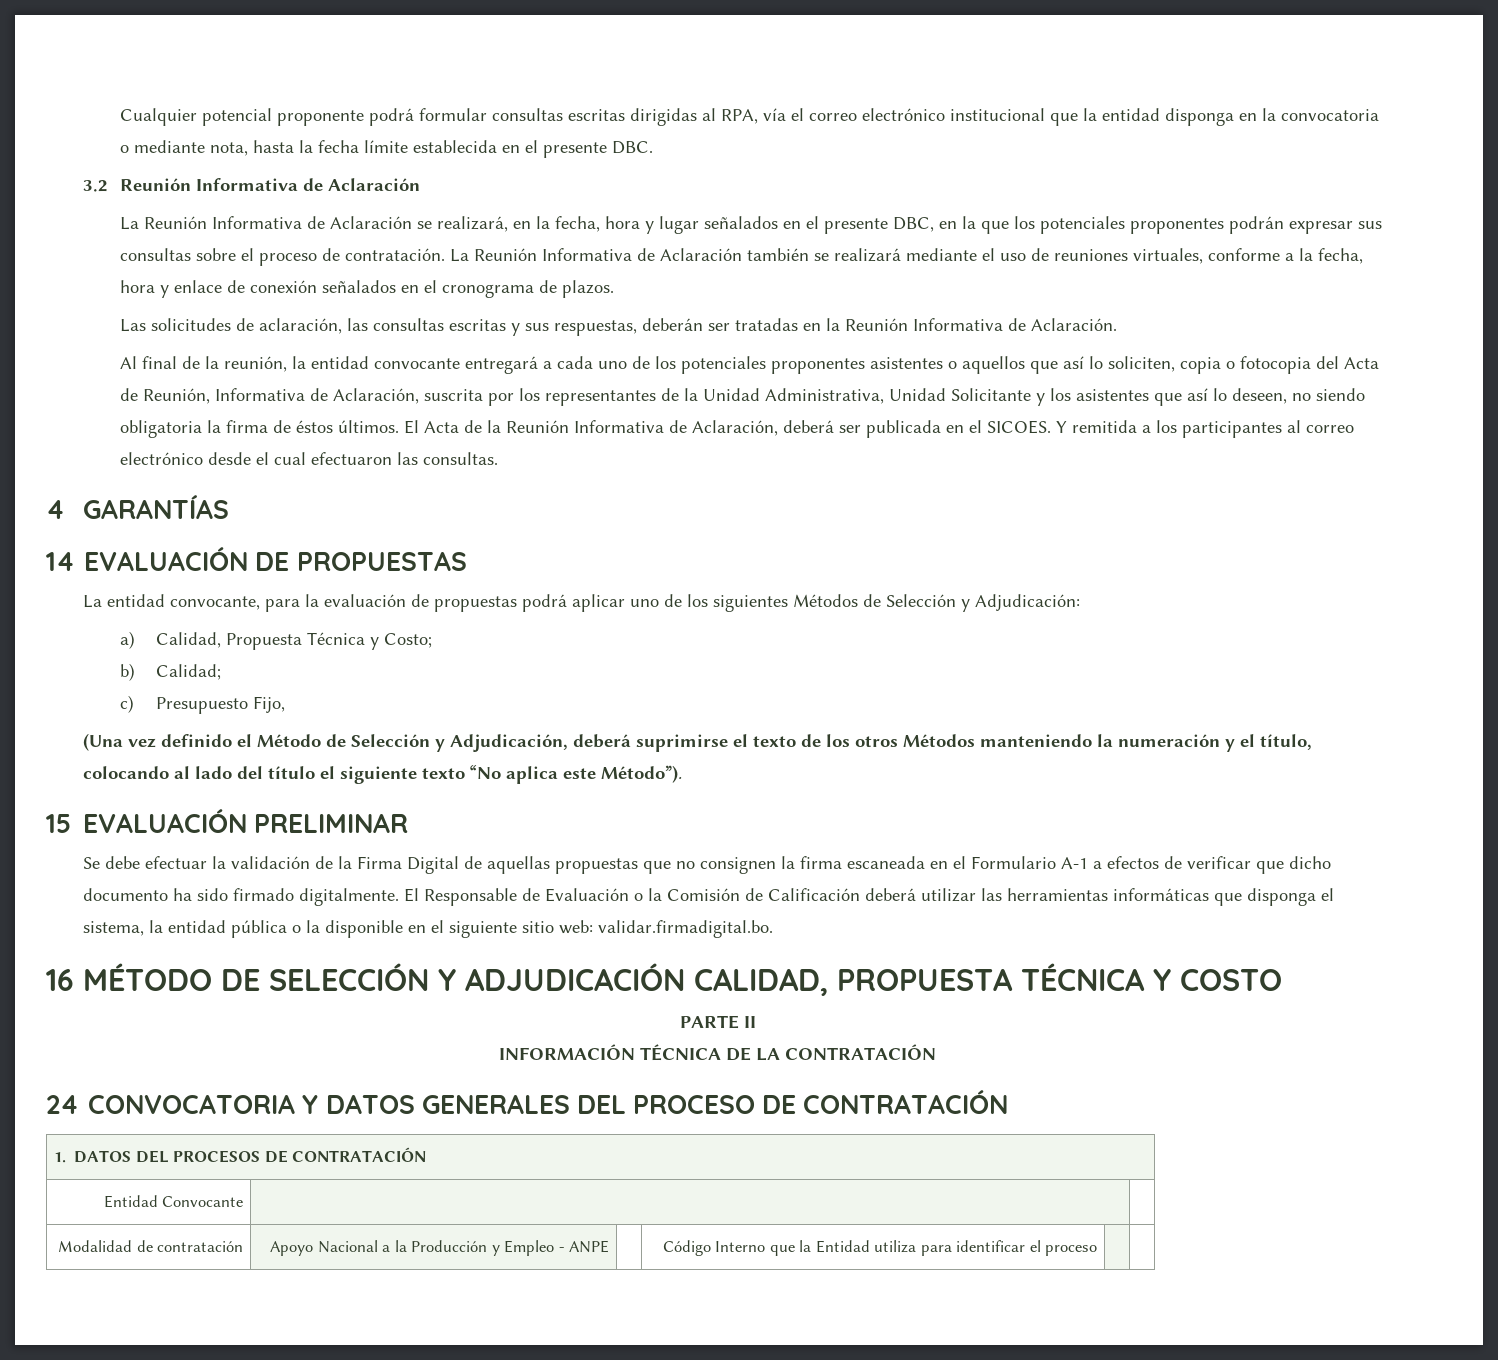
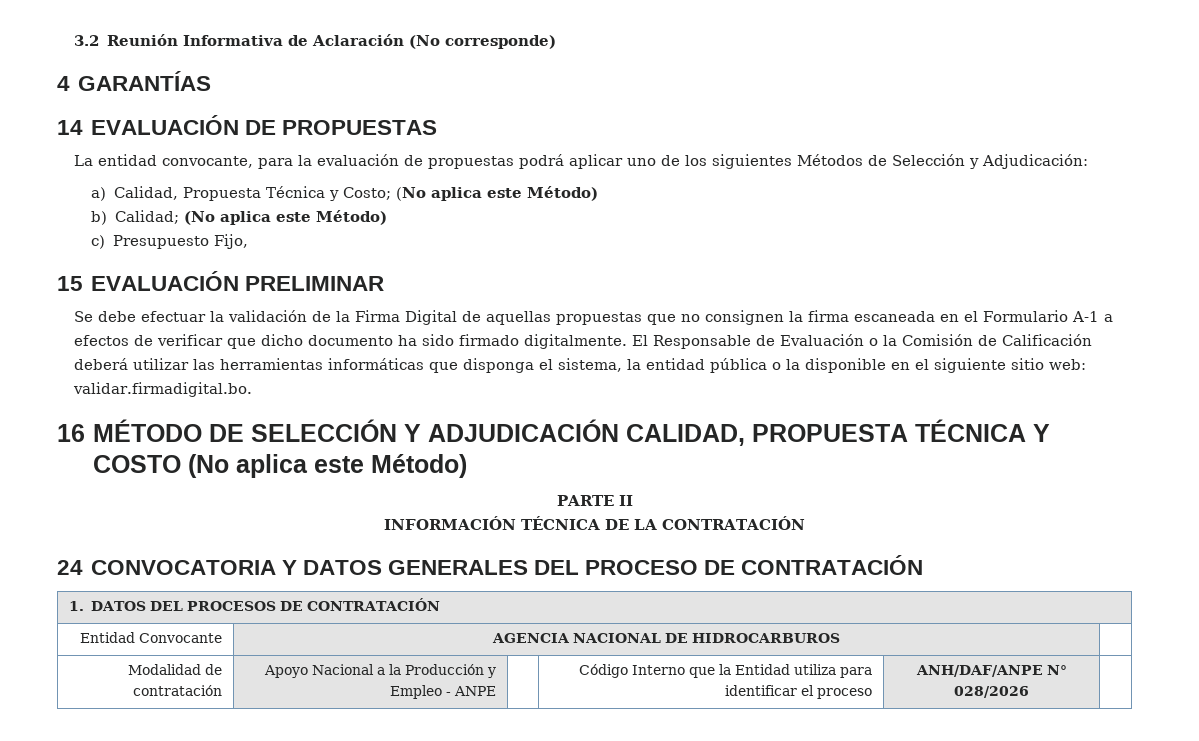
[119,108,1379,126] [119,140,653,158] Cualquier potencial proponente podrá formular consultas escritas dirigidas al RPA, vía el correo electrónico institucional que la entidad disponga en la convocatoria o mediante nota, hasta la fecha límite establecida en el presente DBC. // -> (74, 40) none
[119,216,1382,234] [119,248,1363,266] [119,280,614,298] [119,318,1117,336] [119,356,1379,374] [119,388,1365,406] [119,420,1354,438] [119,452,498,465] // La Reunión Informativa de Aclaración se realizará, en la fecha, hora y lugar señalados en el presente DBC, en la que los potenciales proponentes podrán expresar sus consultas sobre el proceso de contratación. La Reunión Informativa de Aclaración también se realizará mediante el uso de reuniones virtuales, conforme a la fecha, hora y enlace de conexión señalados en el cronograma de plazos. // Las solicitudes de aclaración, las consultas escritas y sus respuestas, deberán ser tratadas en la Reunión Informativa de Aclaración. // Al final de la reunión, la entidad convocante entregará a cada uno de los potenciales proponentes asistentes o aquellos que así lo soliciten, copia o fotocopia del Acta de Reunión, Informativa de Aclaración, suscrita por los representantes de la Unidad Administrativa, Unidad Solicitante y los asistentes que así lo deseen, no siendo obligatoria la firma de éstos últimos. El Acta de la Reunión Informativa de Aclaración, deberá ser publicada en el SICOES. Y remitida a los participantes al correo electrónico desde el cual efectuaron las consultas. -> [408,35,556,49] (No corresponde)
[119,663,222,681] [119,695,286,714] [82,733,1312,752] [82,765,682,784] // b) Calidad; // c) Presupuesto Fijo, // (Una vez definido el Método de Selección y Adjudicación, deberá suprimirse el texto de los otros Métodos manteniendo la numeración y el título, colocando al lado del título el siguiente texto “No aplica este Método”). -> [395,186,598,201] [91,210,387,225] [91,234,248,249] (No aplica este Método) // b) Calidad; (No aplica este Método) // c) Presupuesto Fijo,
(1283, 980) none -> [187,454,467,478] (No aplica este Método)
(244, 1201) none -> [492,633,840,643] AGENCIA NACIONAL DE HIDROCARBUROS
(1098, 1250) none -> [915,665,1067,677] [954,686,1029,698] ANH/DAF/ANPE N° 028/2026

